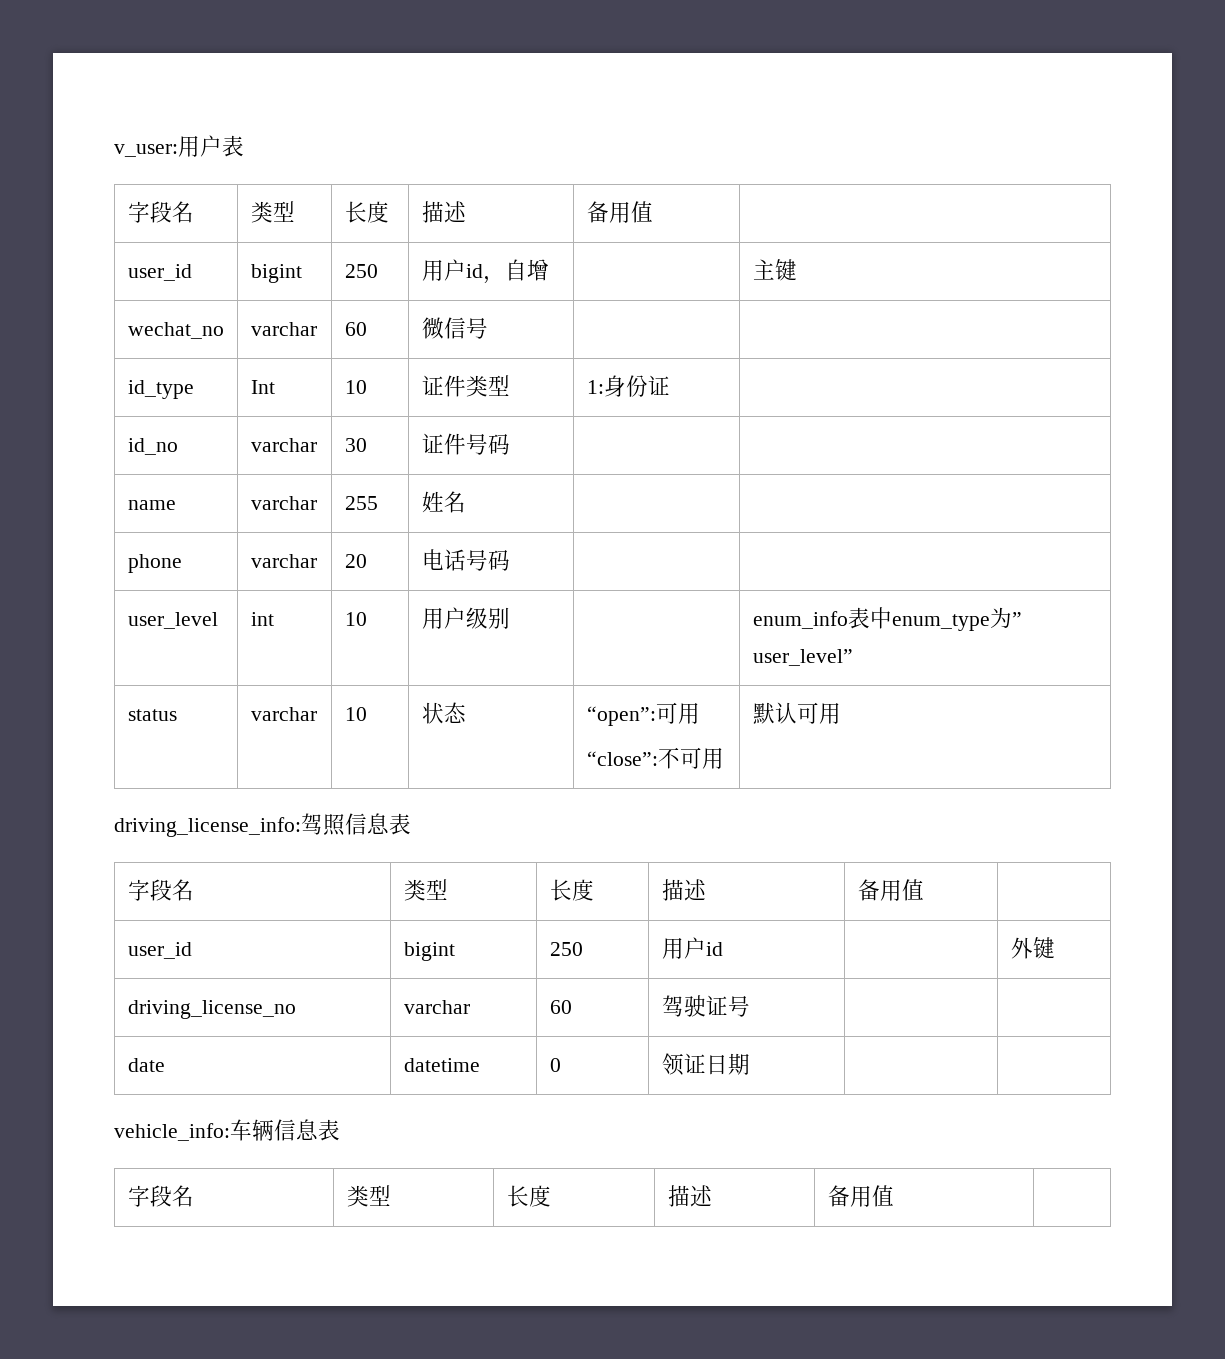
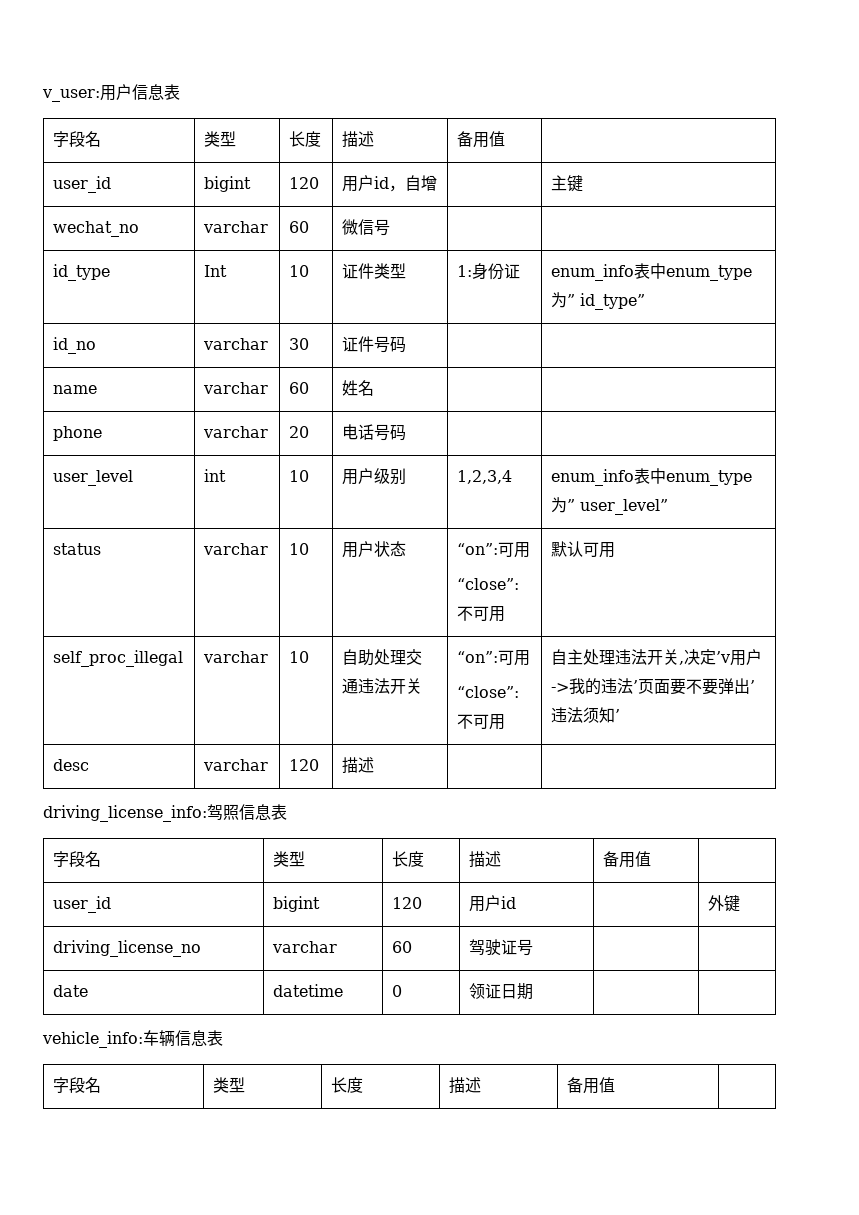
[222,135,244,157] [127,201,194,223] [250,201,295,223] [344,201,389,223] [421,201,466,223] [586,201,653,223] [127,264,192,281] [250,264,302,283] [344,264,378,278] 表 // 字段名 | 类型 | 长度 | 描述 | 备用值 | // user_id | bigint | 250 -> [132,84,180,100] [53,131,102,147] [204,131,237,147] [289,131,322,147] [342,131,375,148] [457,131,506,148] [53,176,112,193] [204,176,252,192] [289,177,320,189] 信息表 // 字段名 | 类型 | 长度 | 描述 | 备用值 | // user_id | bigint | 120
(670, 385) none -> [551,263,753,281] [551,292,646,310] enum_info表中enum_type为” id_type”
[344,496,378,510] 255 -> [289,382,310,394] 60
(510, 618) none -> [457,470,513,484] 1,2,3,4
(367, 714) none -> [342,541,375,558] 用户
[586,706,656,726] “open”: -> [457,543,499,555] “on”:
(841, 713) none -> [53,650,184,667] [203,651,269,663] [289,651,310,663] [342,649,423,666] [342,678,423,694] [457,650,531,666] [457,686,520,698] [457,714,506,730] [551,649,763,666] [551,678,756,695] [551,707,621,723] [53,759,90,771] [203,759,269,771] [289,759,320,771] [342,757,375,774] // self_proc_illegal | varchar | 10 | 自助处理交通违法开关 | “on”:可用 // “close”:不可用 | 自主处理违法开关,决定’v用户->我的违法’页面要不要弹出’违法须知’ // desc | varchar | 120 | 描述 | |
[549,942,583,956] 250 -> [392,897,423,909] 120

